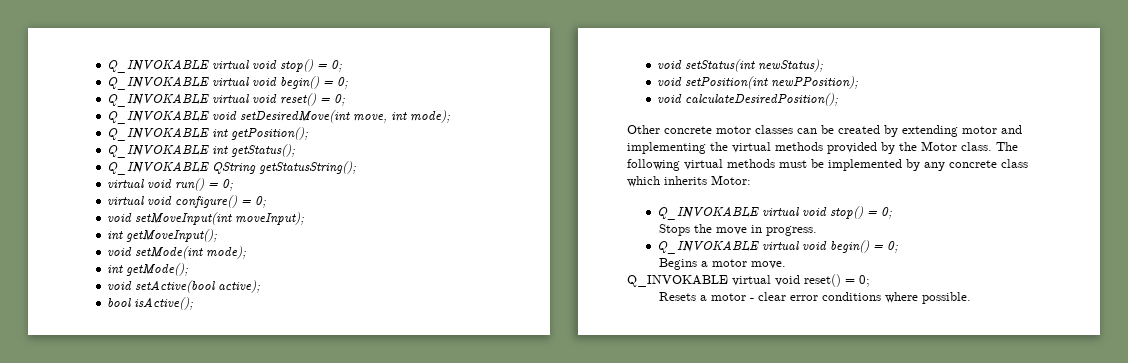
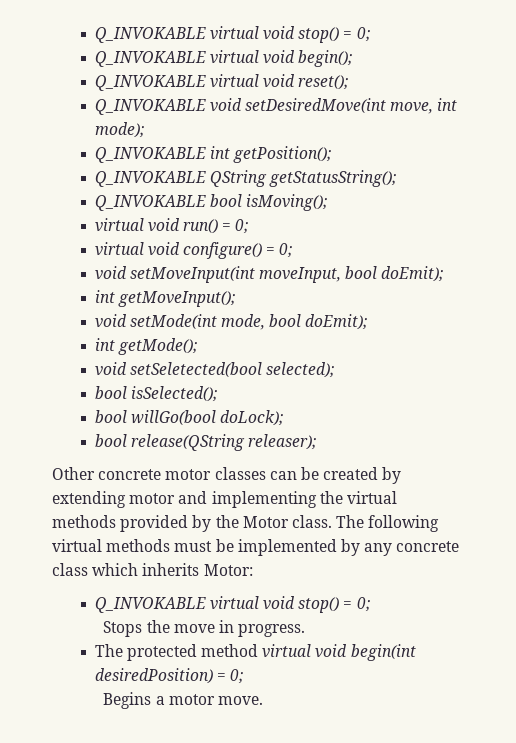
[280,76,349,89] [107,93,346,107] begin() = 0; // Q_INVOKABLE virtual void reset() = 0; -> [298,50,353,67] [94,74,349,91] begin(); // Q_INVOKABLE virtual void reset();
[212,144,296,157] [107,161,357,175] int getStatus(); // Q_INVOKABLE QString getStatusString(); -> [209,170,397,187] [94,194,328,211] QString getStatusString(); // Q_INVOKABLE bool isMoving();
[235,212,305,225] moveInput); -> [259,266,444,283] moveInput, bool doEmit);
[206,246,247,259] mode); -> [221,314,368,330] mode, bool doEmit);
[135,280,261,293] [107,297,194,310] [657,59,824,72] [657,76,859,89] [657,93,839,106] setActive(bool active); // bool isActive(); // void setStatus(int newStatus); // void setPosition(int newPPosition); // void calculateDesiredPosition(); -> [129,362,335,378] [94,386,217,402] [94,410,284,426] [94,434,317,451] setSeletected(bool selected); // bool isSelected(); // bool willGo(bool doLock); // bool release(QString releaser);
[657,240,870,254] Q_INVOKABLE virtual void begin() -> [94,644,416,661] [94,668,213,684] The protected method virtual void begin(int desiredPosition)
[627,274,870,287] [659,292,972,304] // Q_INVOKABLE virtual void reset() = 0; // Resets a motor - clear error conditions where possible. -> (263, 700) none

